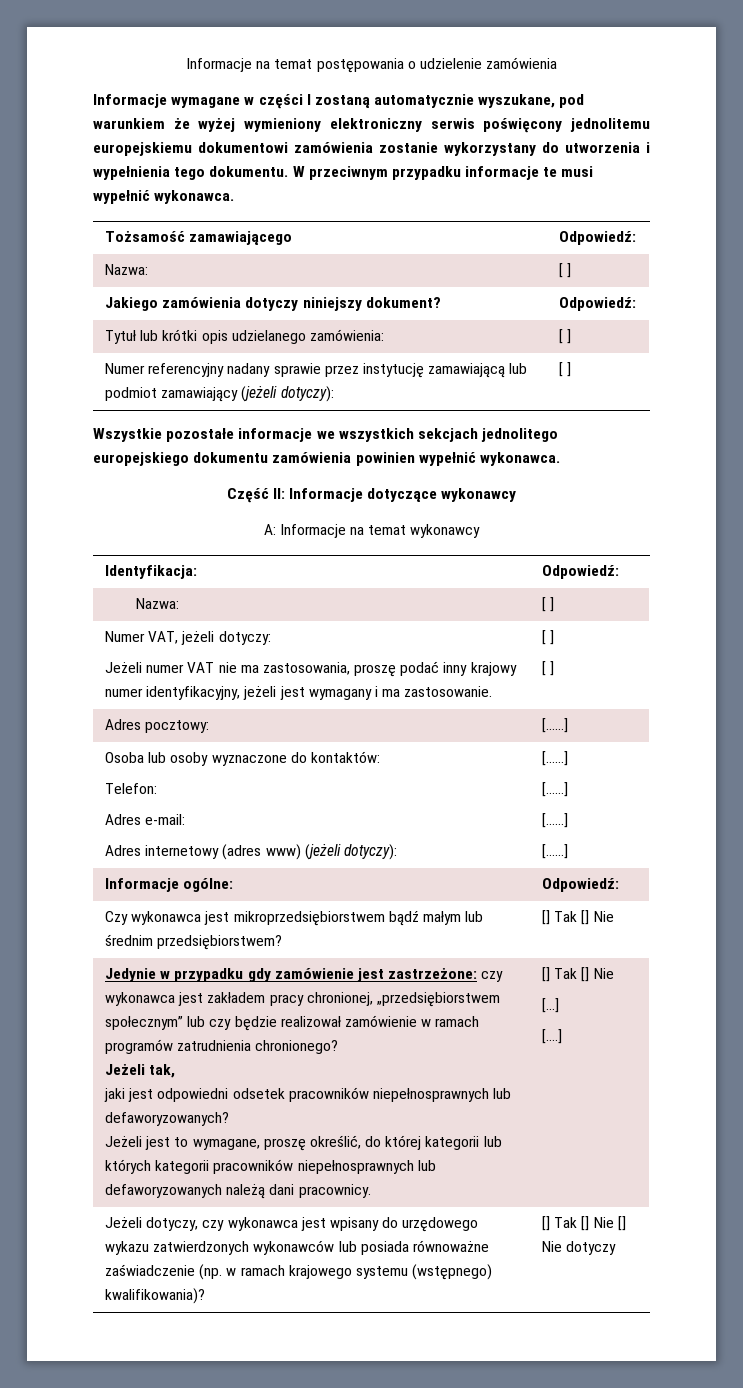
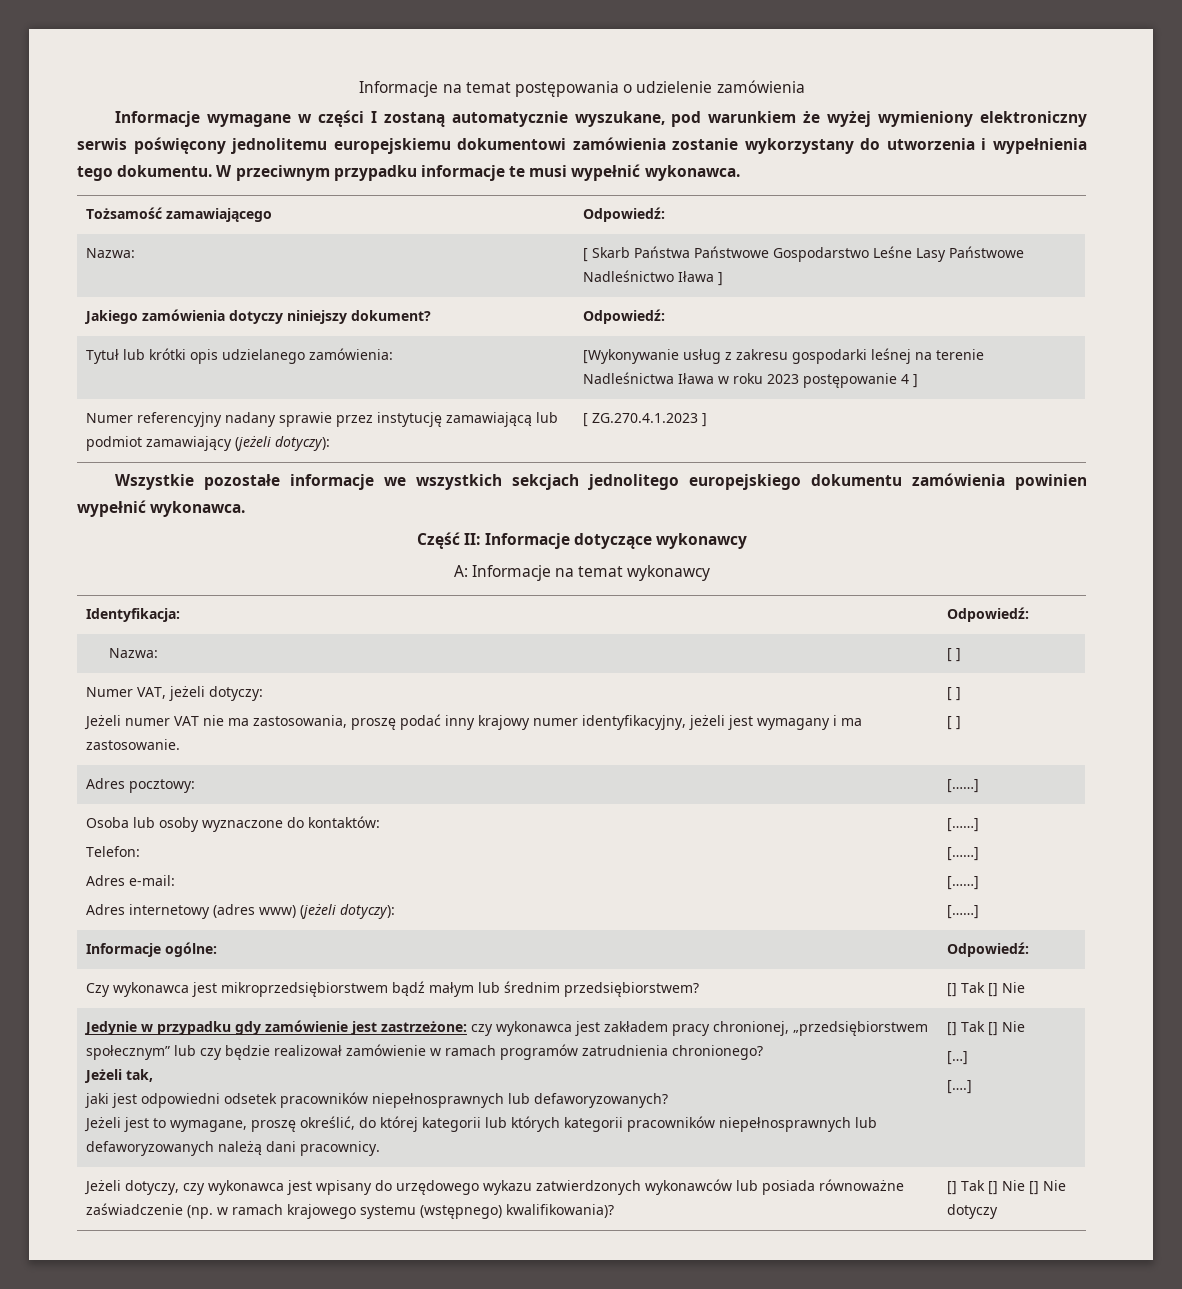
(563, 270) none -> [591,246,1024,262] [582,270,714,282] Skarb Państwa Państwowe Gospodarstwo Leśne Lasy Państwowe Nadleśnictwo Iława
[558,329,563,344] [ -> [582,348,984,364] [582,372,909,388] [Wykonywanie usług z zakresu gospodarki leśnej na terenie Nadleśnictwa Iława w roku 2023 postępowanie 4
(563, 369) none -> [591,413,698,423] ZG.270.4.1.2023

